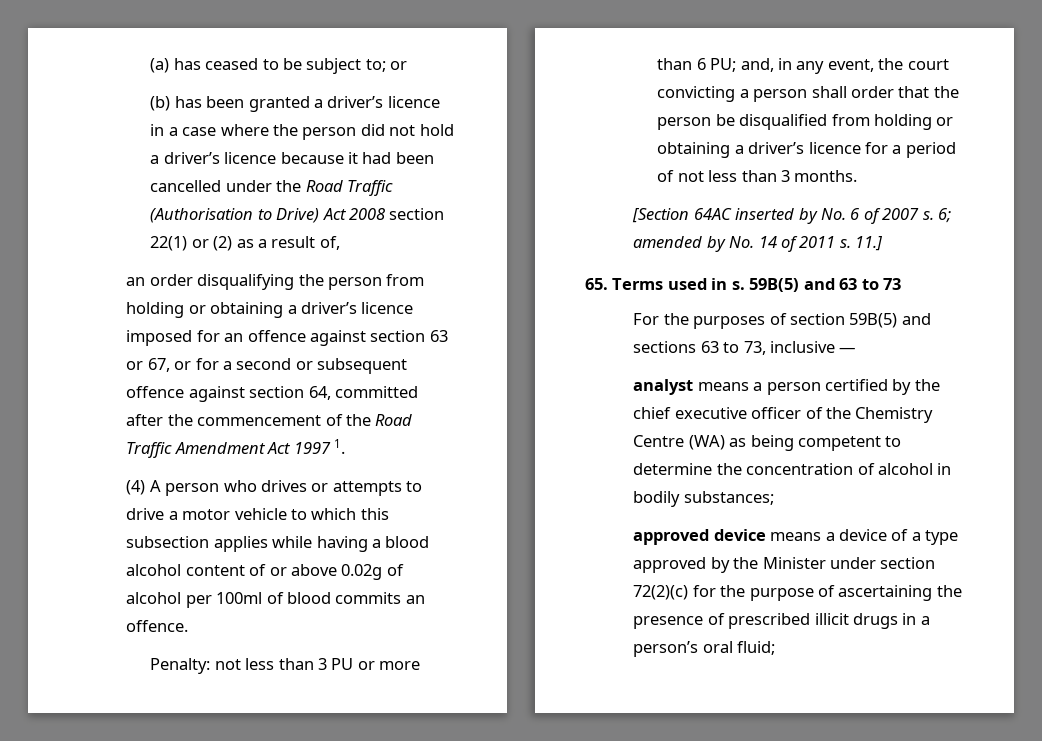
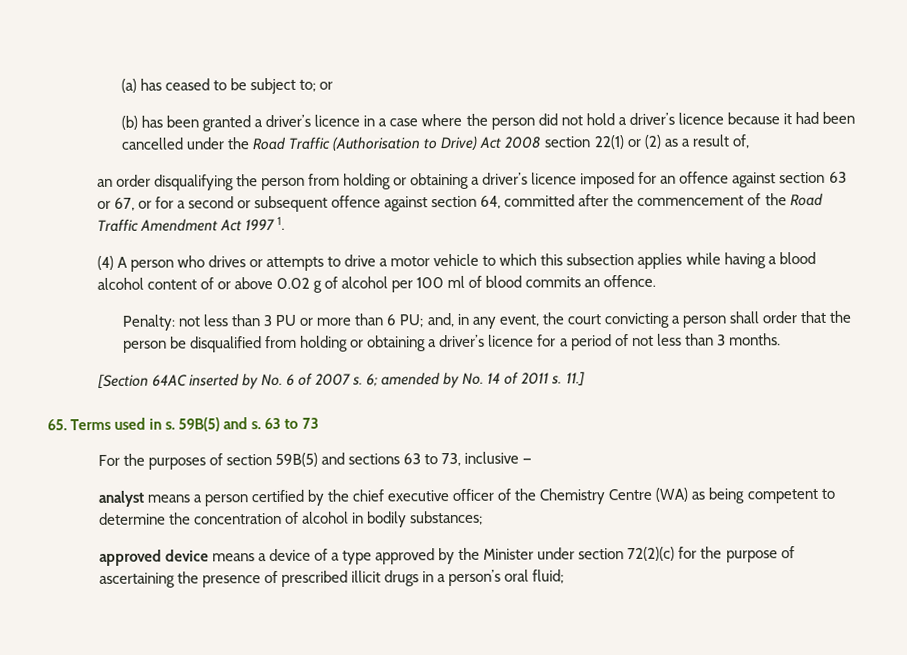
[341,564,383,580] 0.02g -> [275,277,322,293] 0.02 g
[216,592,263,604] 100ml -> [416,275,466,289] 100 ml
(835, 284) none -> [251,421,262,430] s.

